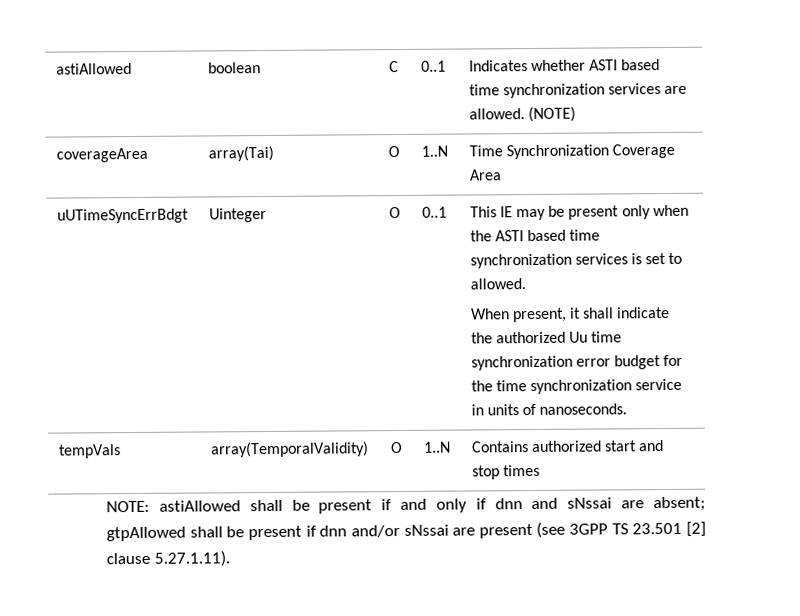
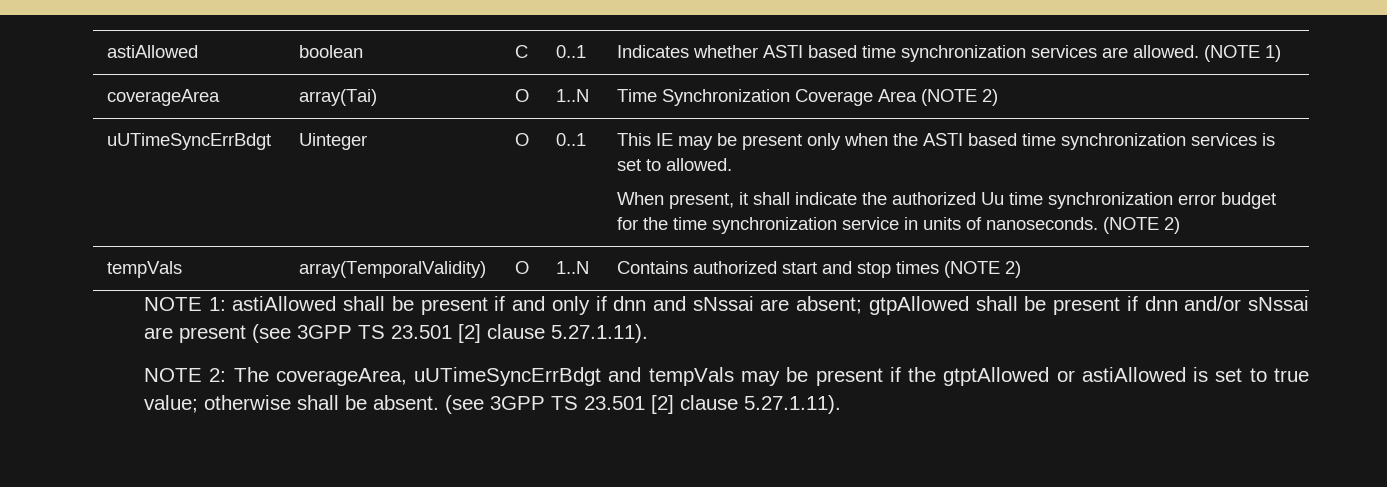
[527,106,576,123] (NOTE) -> [1203,45,1281,62] (NOTE 1)
(502, 175) none -> [920,89,998,106] (NOTE 2)
(628, 409) none -> [1102,217,1180,234] (NOTE 2)
[106,500,151,513] // NOTE: -> [943,261,1021,278] [144,297,226,311] (NOTE 2) // NOTE 1:
(230, 558) none -> [144,367,1309,386] [144,395,842,414] // NOTE 2: The coverageArea, uUTimeSyncErrBdgt and tempVals may be present if the gtptAllowed or astiAllowed is set to true value; otherwise shall be absent. (see 3GPP TS 23.501 [2] clause 5.27.1.11).

